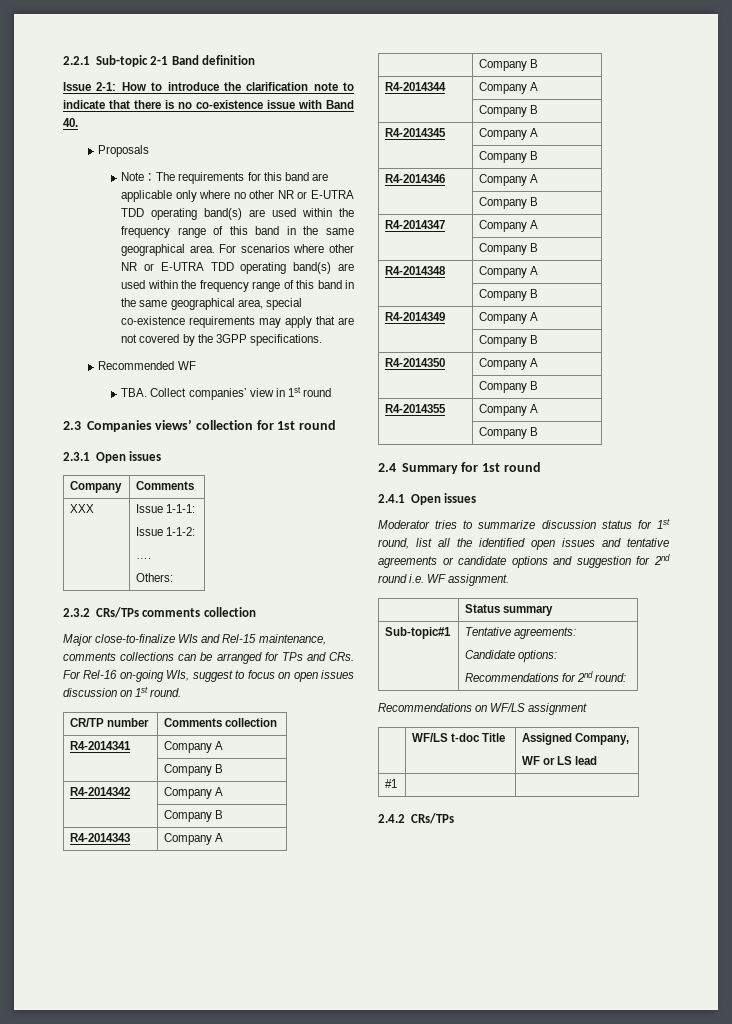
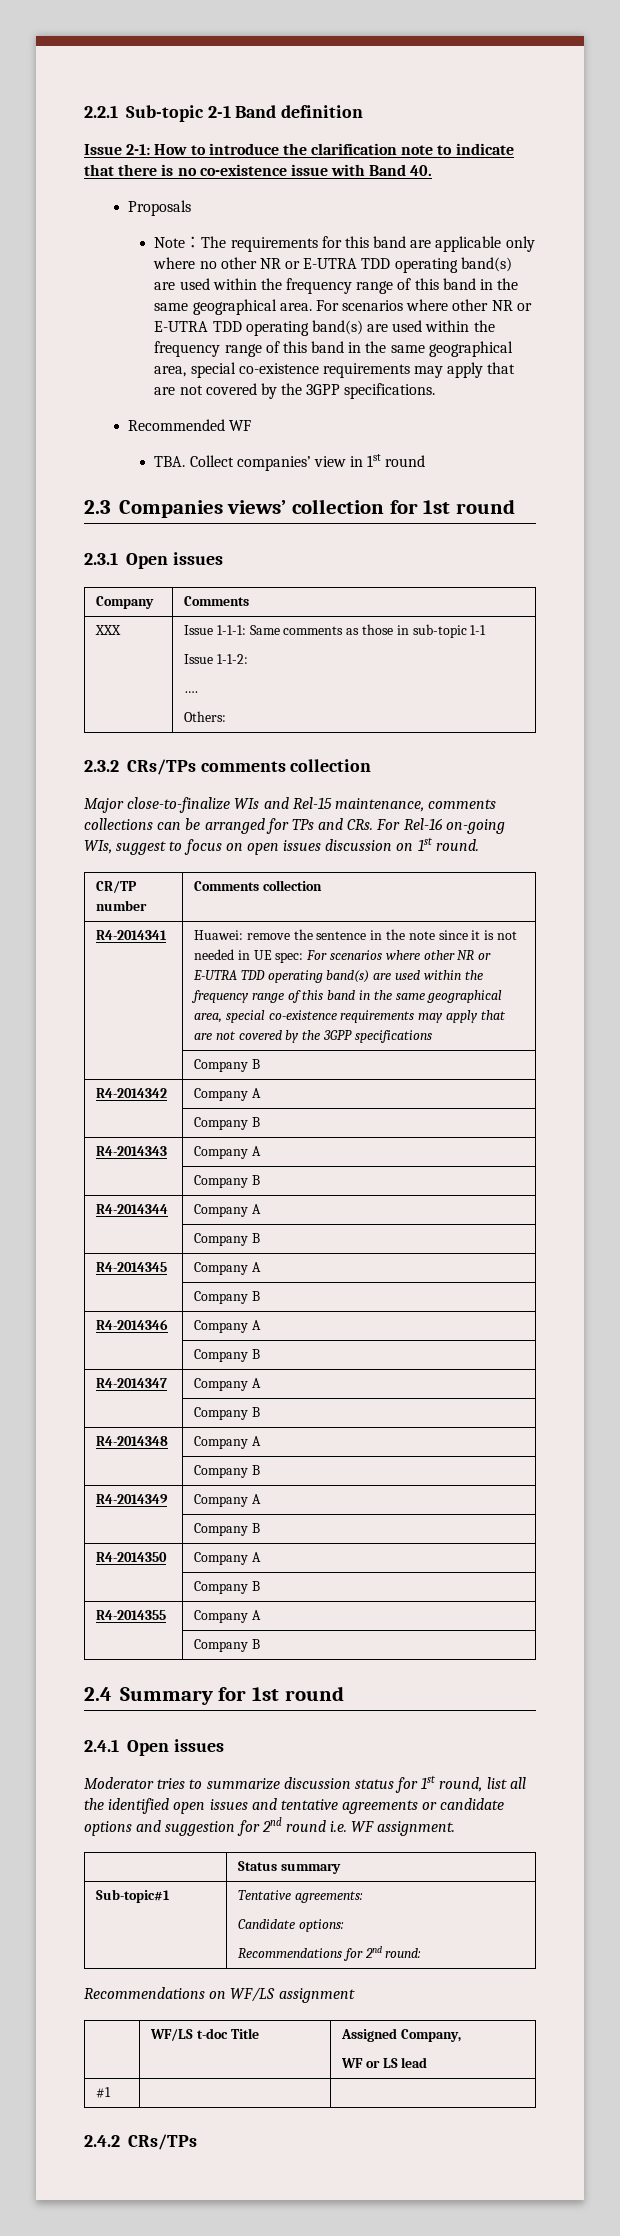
(196, 508) none -> [249,624,487,638] Same comments as those in sub-topic 1-1
[164,741,224,753] Company A -> [194,929,517,940] [194,949,492,963] [193,970,483,983] [191,990,503,1003] [194,1010,506,1023] [194,1030,432,1043] Huawei: remove the sentence in the note since it is not needed in UE spec: For scenarios where other NR or E-UTRA TDD operating band(s) are used within the frequency range of this band in the same geographical area, special co-existence requirements may apply that are not covered by the 3GPP specifications

